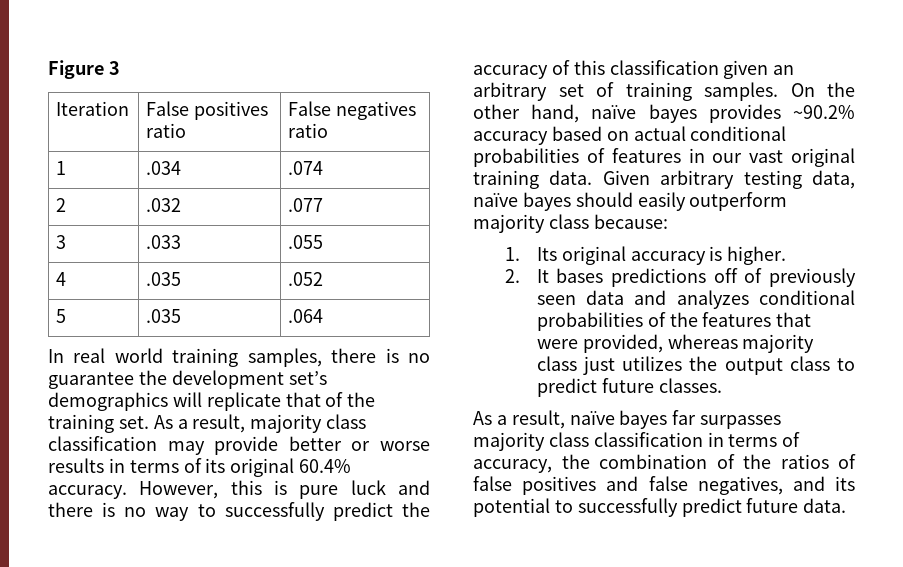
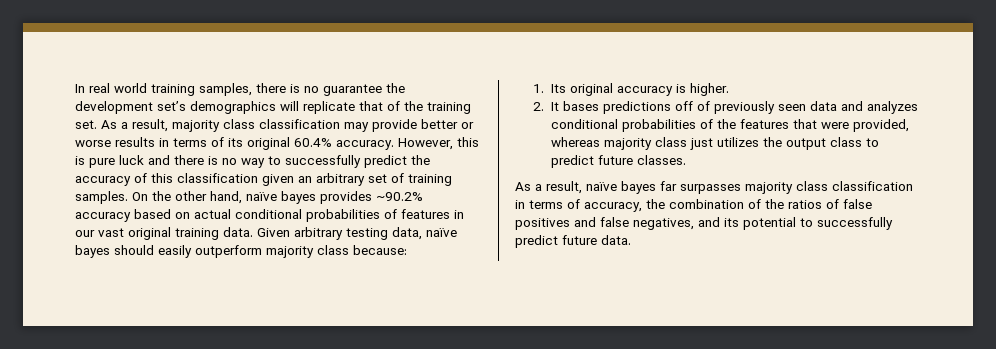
[48,60,120,79] [56,101,130,116] [146,101,269,120] [146,123,187,138] [288,101,417,120] [288,123,329,138] [56,161,67,175] [146,161,182,175] [288,161,324,175] [56,198,67,212] [146,198,182,212] [288,198,324,212] [56,235,67,249] [146,235,182,249] [288,235,324,249] [56,272,67,286] [146,272,182,286] [288,272,324,286] [56,309,67,323] [146,309,182,323] [288,309,324,323] Figure 3 // Iteration | False positives ratio | False negatives ratio // 1 | .034 | .074 // 2 | .032 | .077 // 3 | .033 | .055 // 4 | .035 | .052 // 5 | .035 | .064 // -> (75, 88) none

